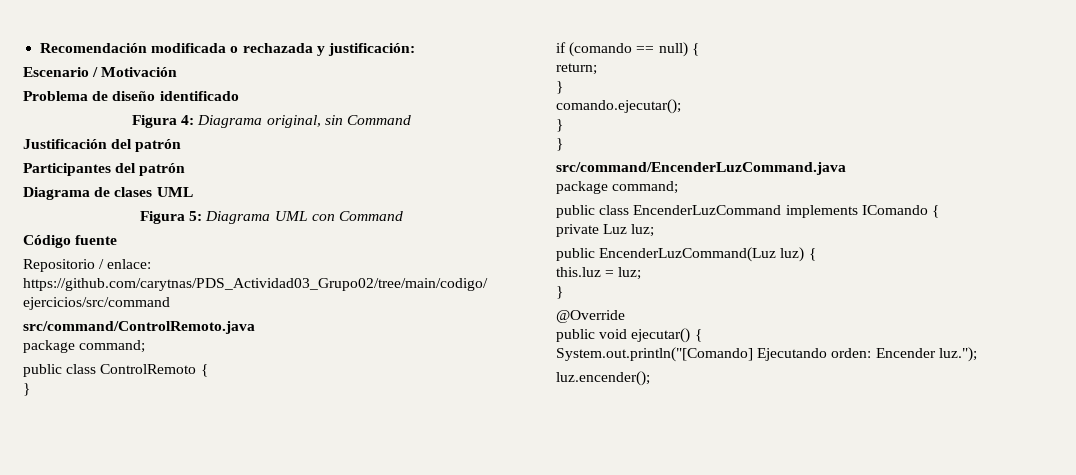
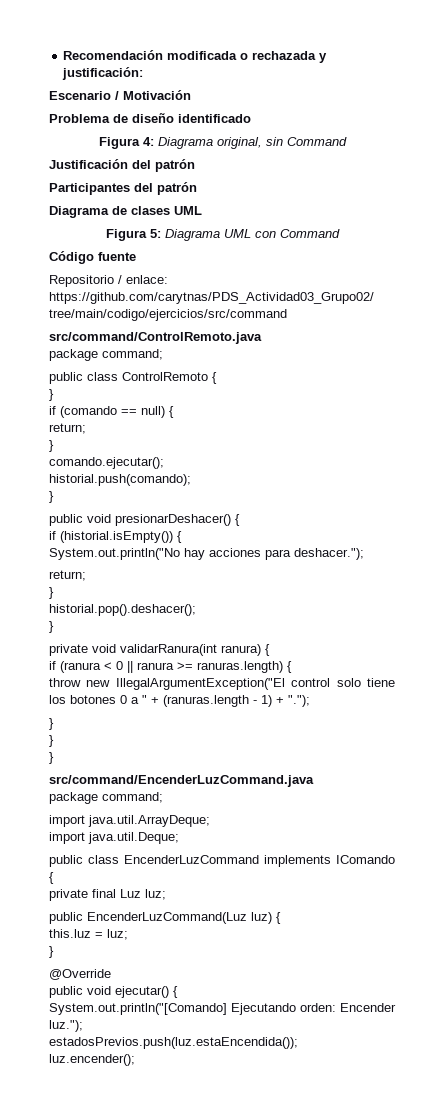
(681, 106) none -> [49,474,191,486] [49,491,54,503] [49,514,240,526] [49,531,182,543] [49,548,364,560] [49,570,86,581] [49,587,54,599] [49,604,196,616] [49,621,54,633] [49,644,270,656] [49,661,292,673] [49,678,395,690] [49,695,310,707] [49,718,54,730] // historial.push(comando); // } // public void presionarDeshacer() { // if (historial.isEmpty()) { // System.out.println("No hay acciones para deshacer."); // return; // } // historial.pop().deshacer(); // } // private void validarRanura(int ranura) { // if (ranura < 0 || ranura >= ranuras.length) { // throw new IllegalArgumentException("El control solo tiene los botones 0 a " + (ranuras.length - 1) + "."); // }
(679, 187) none -> [49,815,210,827] [49,832,179,844] // import java.util.ArrayDeque; // import java.util.Deque;
(599, 230) none -> [92,889,116,898] final
(977, 354) none -> [49,1037,298,1049] // estadosPrevios.push(luz.estaEncendida());

